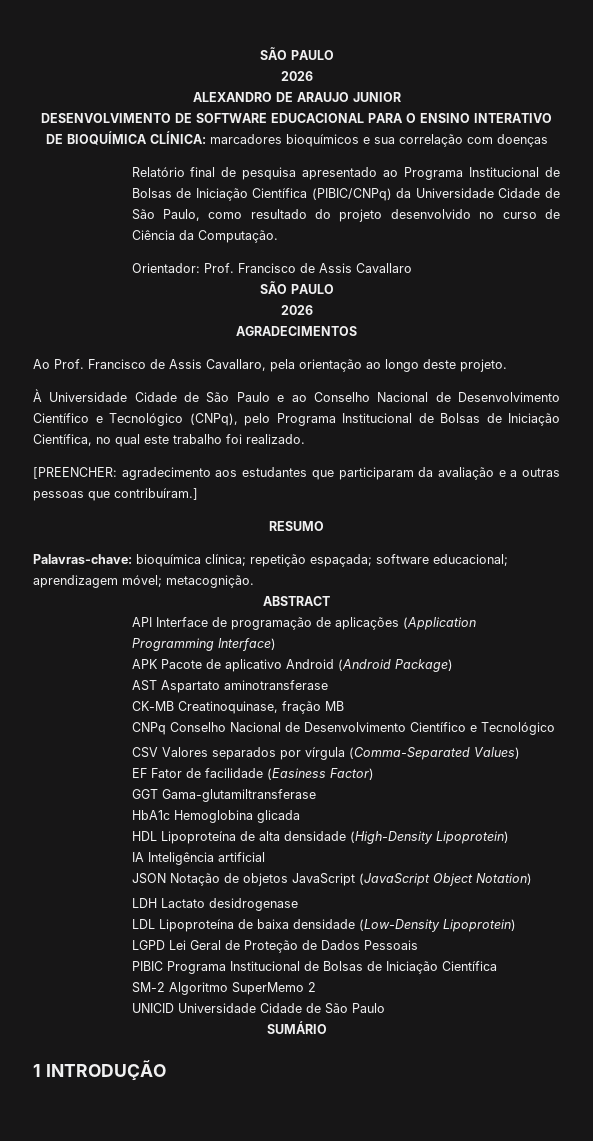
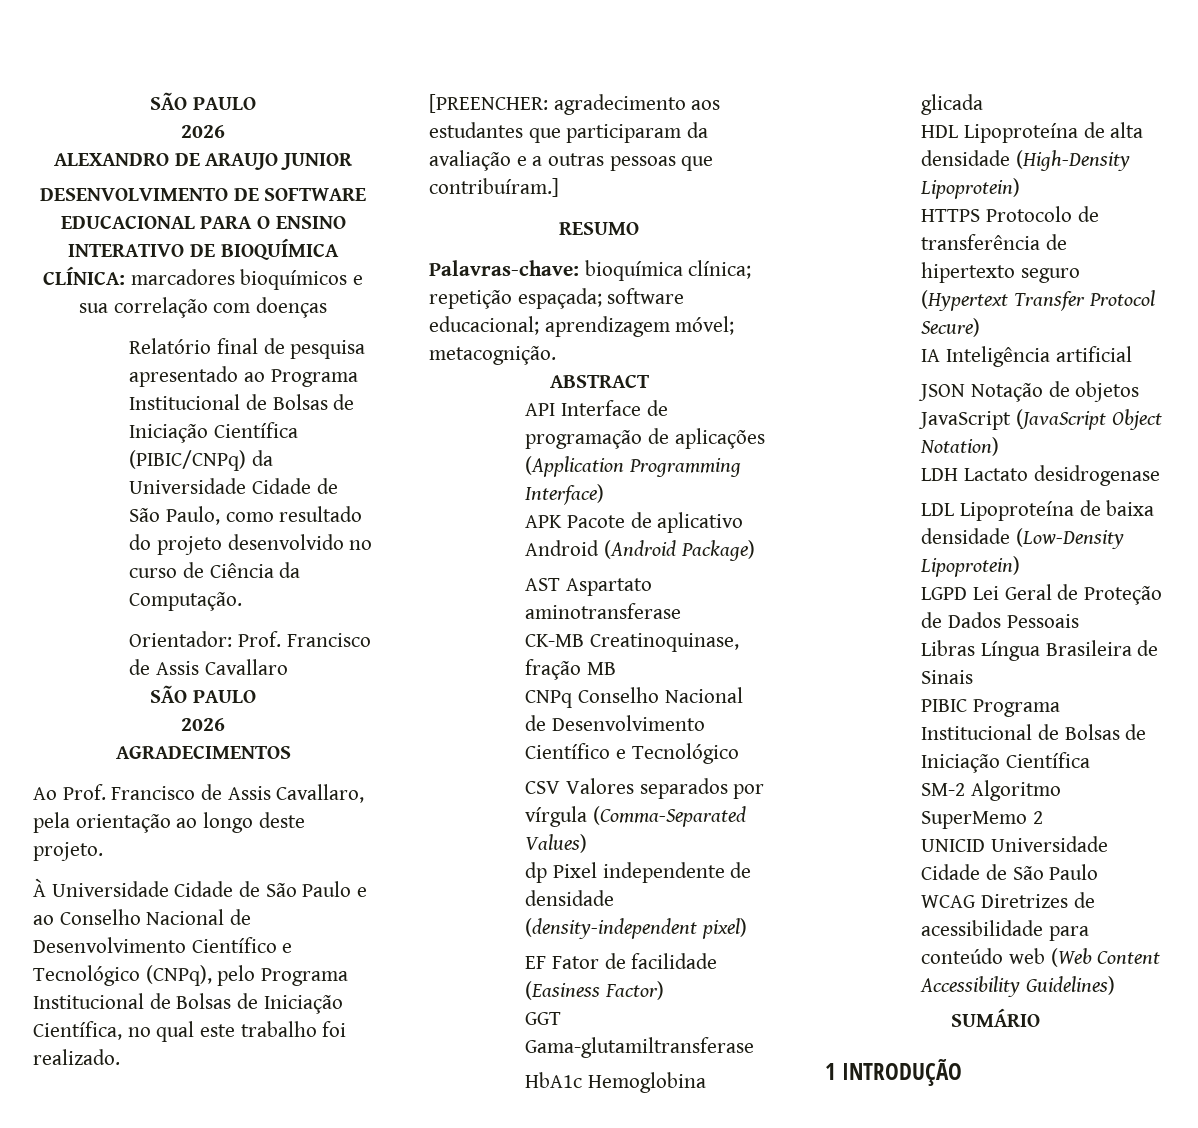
(520, 753) none -> [525,862,752,883] [525,890,615,906] [525,918,747,939] // dp Pixel independente de densidade (density-independent pixel)
(509, 837) none -> [921,206,1099,222] [921,234,1067,250] [921,262,1080,283] [921,290,1155,311] [921,318,981,337] // HTTPS Protocolo de transferência de hipertexto seguro (Hypertext Transfer Protocol Secure)
(418, 945) none -> [921,640,1159,661] [921,670,974,684] // Libras Língua Brasileira de Sinais
(385, 1008) none -> [921,892,1095,908] [921,920,1089,941] [921,948,1161,967] [920,976,1115,997] // WCAG Diretrizes de acessibilidade para conteúdo web (Web Content Accessibility Guidelines)

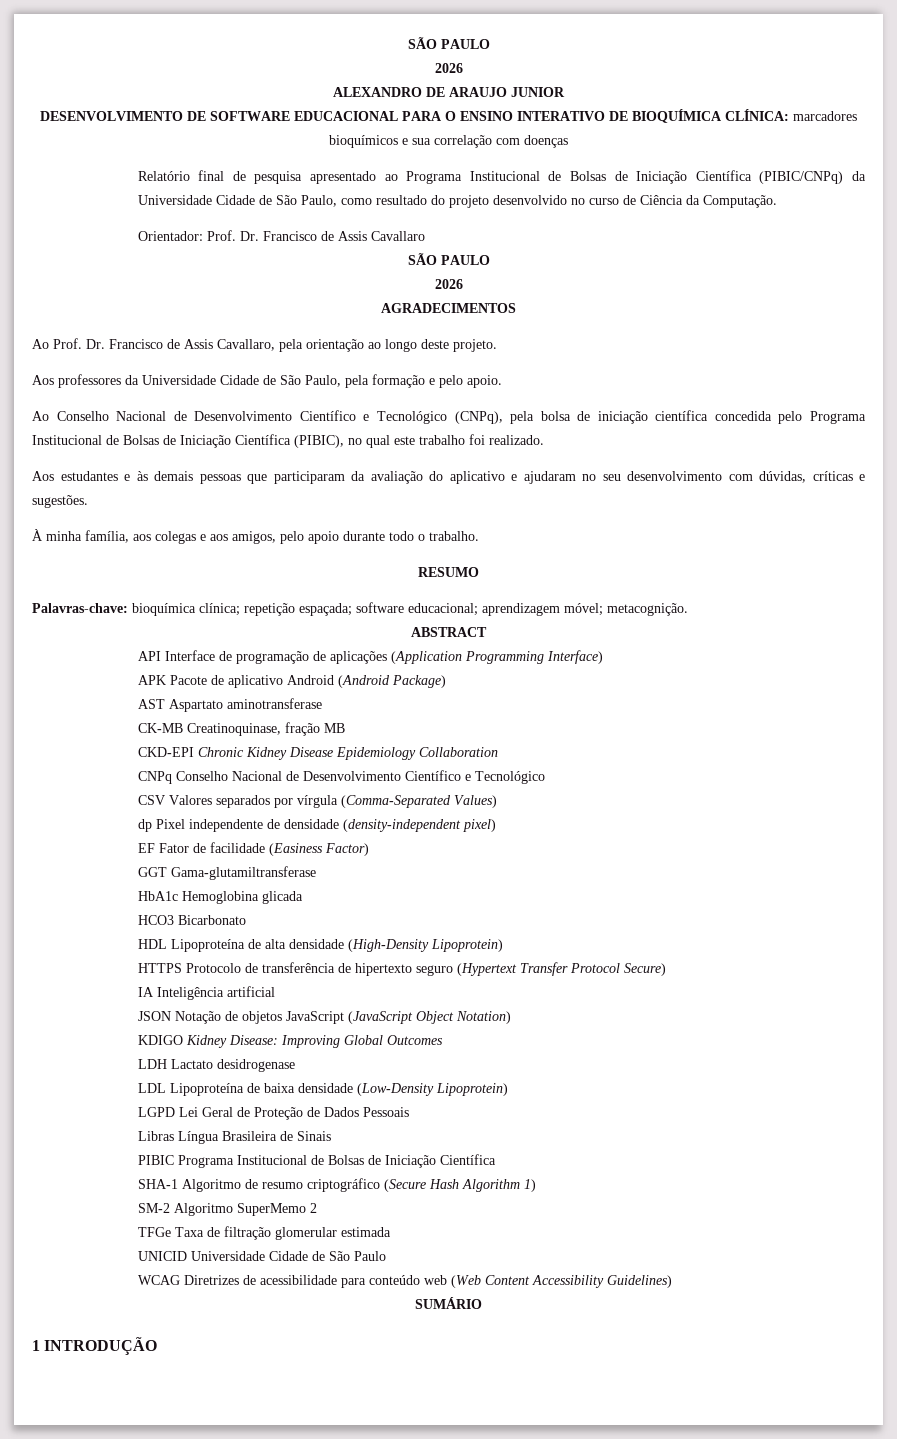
(281, 639) none -> [239,231,259,241] Dr.
(106, 792) none -> [86,339,105,349] Dr.
[33,878,368,897] [33,915,54,925] À Universidade Cidade de São Paulo e ao -> [32,374,502,388] [32,411,49,421] Aos professores da Universidade Cidade de São Paulo, pela formação e pelo apoio. // Ao
(212, 975) none -> [510,410,772,424] pela bolsa de iniciação científica concedida
[33,1021,122,1040] Científica, -> [235,434,344,448] Científica (PIBIC),
[429,94,721,115] [429,122,709,143] [429,150,714,171] [429,178,559,197] [PREENCHER: agradecimento aos estudantes que participaram da avaliação e a outras pessoas que contribuíram.] -> [32,471,865,484] [32,495,88,508] [32,529,479,544] Aos estudantes e às demais pessoas que participaram da avaliação do aplicativo e ajudaram no seu desenvolvimento com dúvidas, críticas e sugestões. // À minha família, aos colegas e aos amigos, pelo apoio durante todo o trabalho.
(616, 668) none -> [137,747,498,760] // CKD-EPI Chronic Kidney Disease Epidemiology Collaboration
(984, 104) none -> [137,915,246,925] // HCO3 Bicarbonato
(1000, 446) none -> [137,1035,443,1048] // KDIGO Kidney Disease: Improving Global Outcomes
[921,780,1061,801] [921,811,1043,829] SM-2 Algoritmo SuperMemo 2 -> [137,1178,536,1192] [137,1203,317,1216] [137,1226,391,1240] SHA-1 Algoritmo de resumo criptográfico (Secure Hash Algorithm 1) // SM-2 Algoritmo SuperMemo 2 // TFGe Taxa de filtração glomerular estimada

